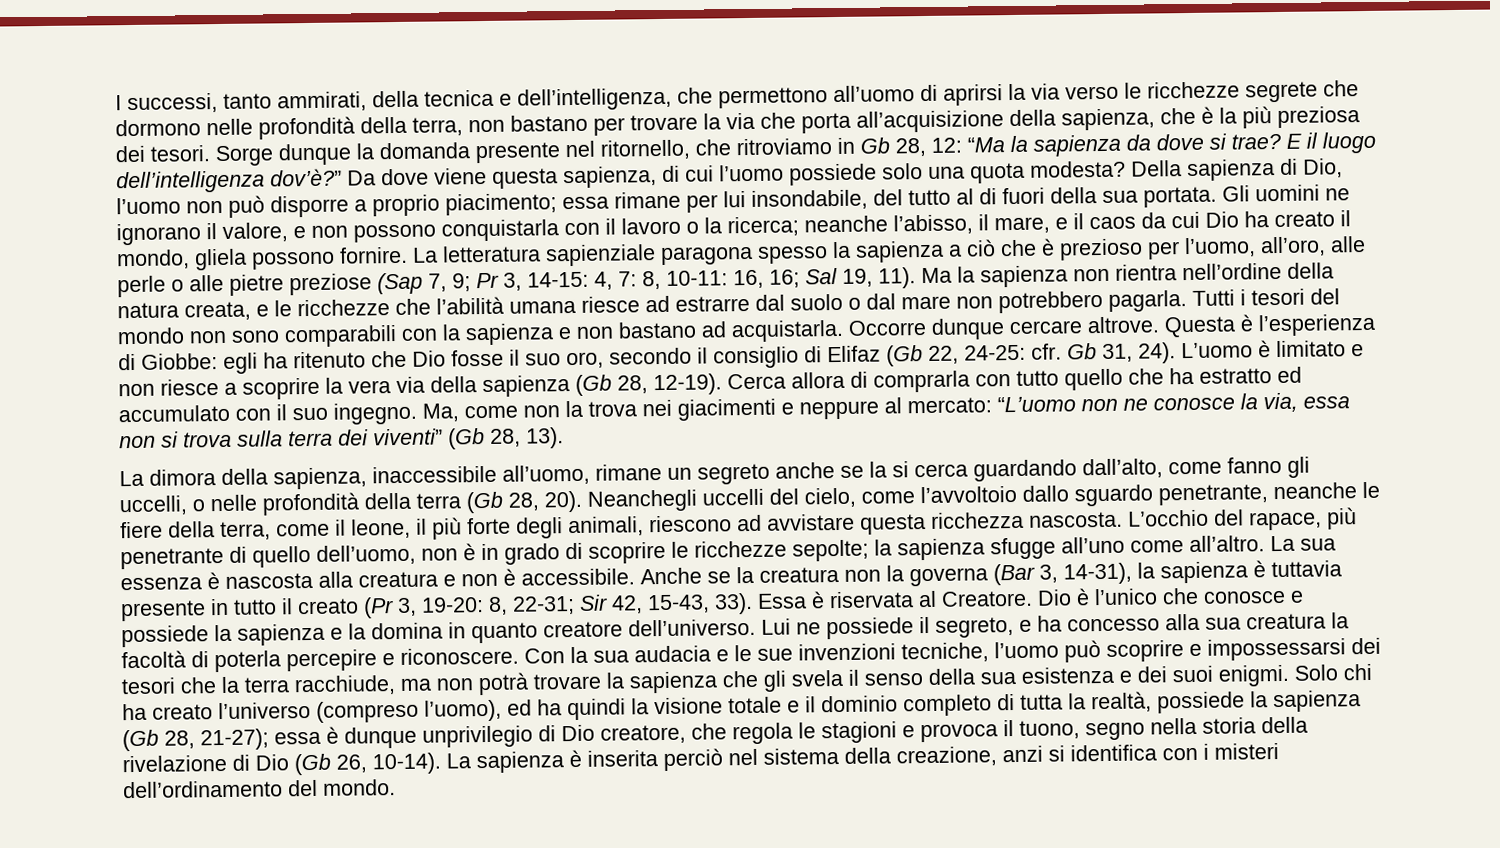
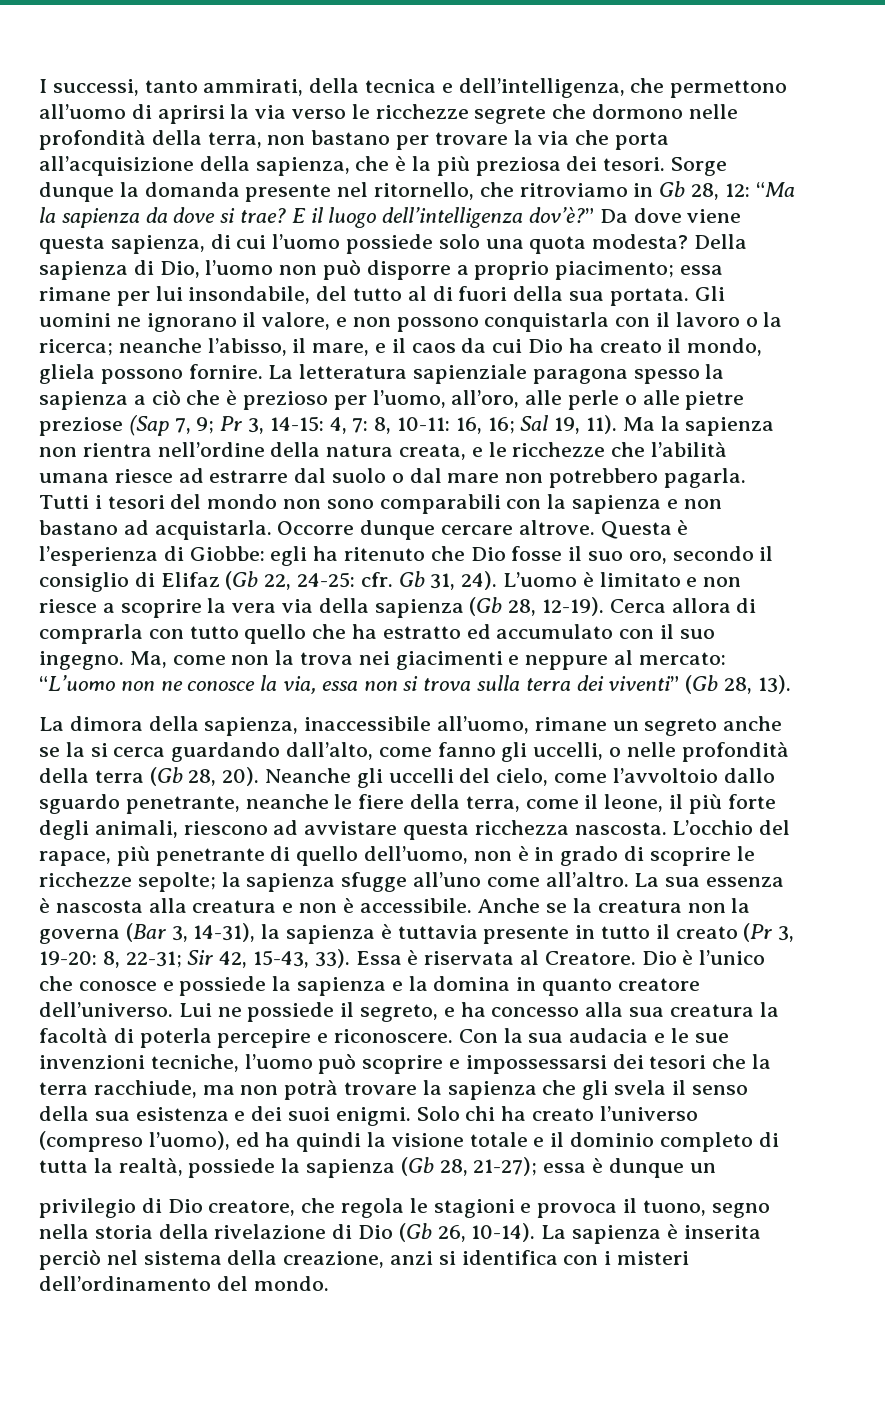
[587,489,697,512] Neanchegli -> [265,768,383,788] Neanche gli
[422,725,533,748] unprivilegio -> [689,1163,716,1173] [39,1198,136,1218] un // privilegio

